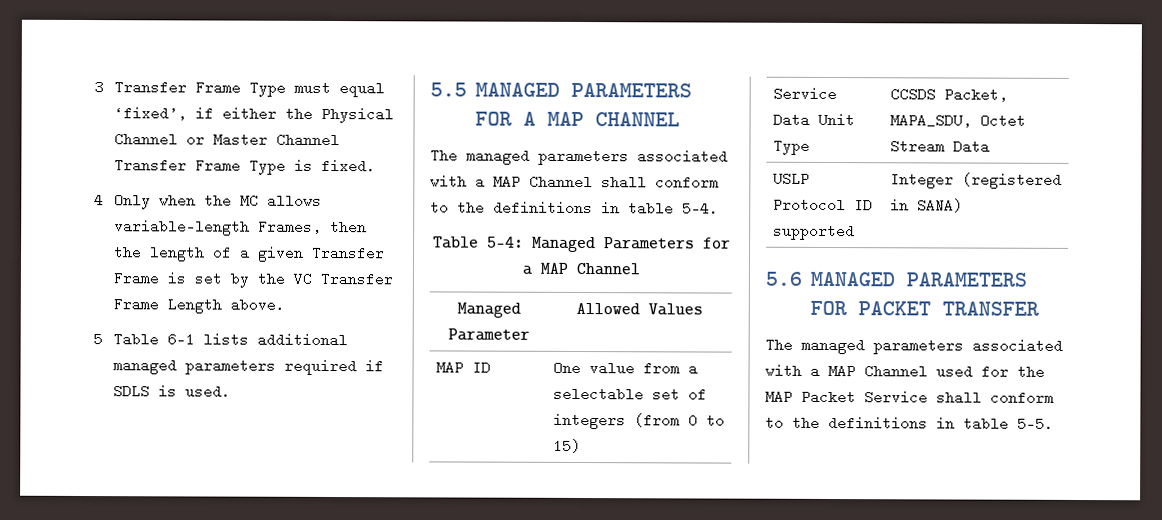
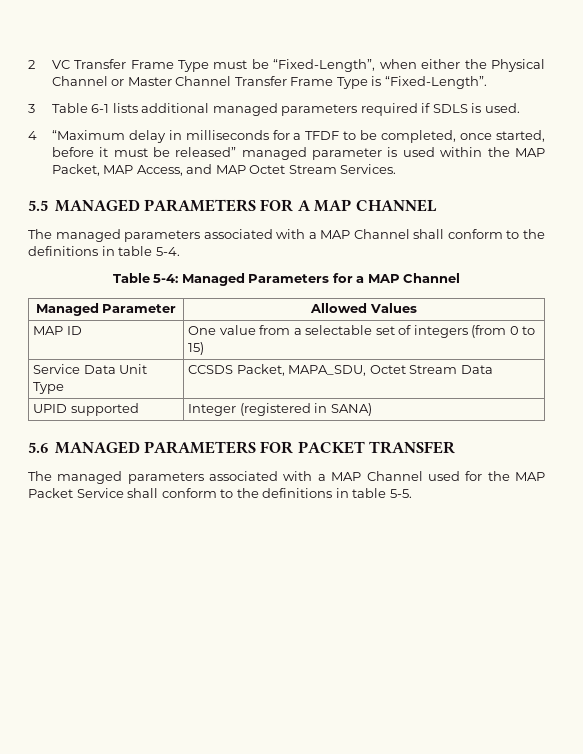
[94,80,104,95] 3 -> [28,60,70,69] 2 VC
[339,81,386,98] [114,106,215,121] equal ‘fixed’, if -> [251,59,417,72] be “Fixed-Length”, when
[321,158,377,174] [94,193,323,210] [114,219,368,236] [113,245,386,262] [113,271,394,288] [113,297,286,314] [93,332,103,347] fixed. // 4 Only when the MC allows variable-length Frames, then the length of a given Transfer Frame is set by the VC Transfer Frame Length above. // 5 -> [384,76,487,89] [28,104,35,113] “Fixed-Length”. // 3
(232, 391) none -> [28,130,545,143] [51,147,545,160] [51,164,397,176] // 4 “Maximum delay in milliseconds for a TFDF to be completed, once started, before it must be released” managed parameter is used within the MAP Packet, MAP Access, and MAP Octet Stream Services.
[772,171,810,186] [772,197,873,213] USLP Protocol ID -> [33,404,68,413] UPID

